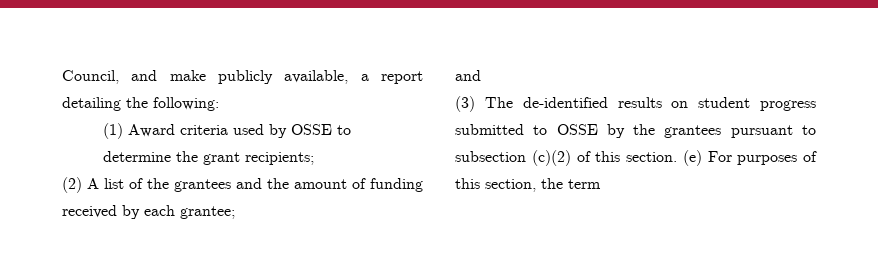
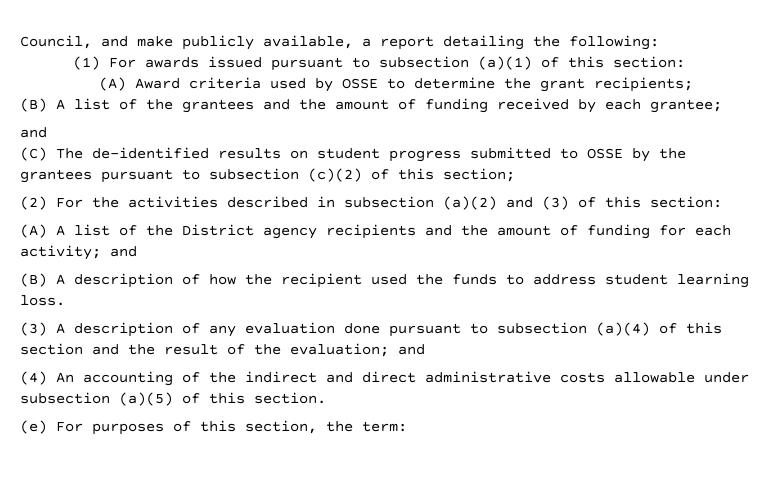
(124, 131) none -> [108,56,685,71] [99,77,127,91] For awards issued pursuant to subsection (a)(1) of this section: // (A)
[62,177,82,193] (2) -> [20,98,47,112] (B)
[455,96,475,112] (3) -> [20,147,47,161] (C)
(621, 156) none -> [443,168,515,182] [20,196,722,210] [20,224,731,239] [20,245,137,260] [20,273,749,288] [20,295,65,306] [20,322,722,337] [20,343,425,357] [20,371,749,386] [20,392,245,406] section; // (2) For the activities described in subsection (a)(2) and (3) of this section: // (A) A list of the District agency recipients and the amount of funding for each activity; and // (B) A description of how the recipient used the funds to address student learning loss. // (3) A description of any evaluation done pursuant to subsection (a)(4) of this section and the result of the evaluation; and // (4) An accounting of the indirect and direct administrative costs allowable under subsection (a)(5) of this
(677, 157) none -> (326, 398) //
[568,179,601,189] term -> [362,421,407,432] term:

